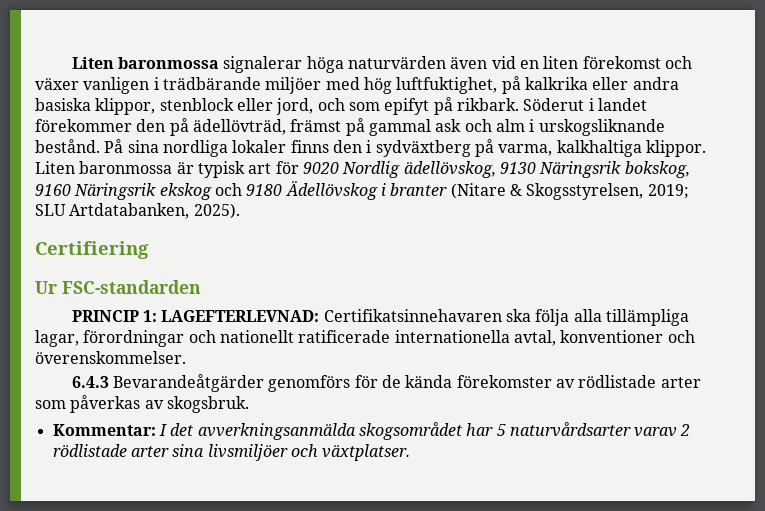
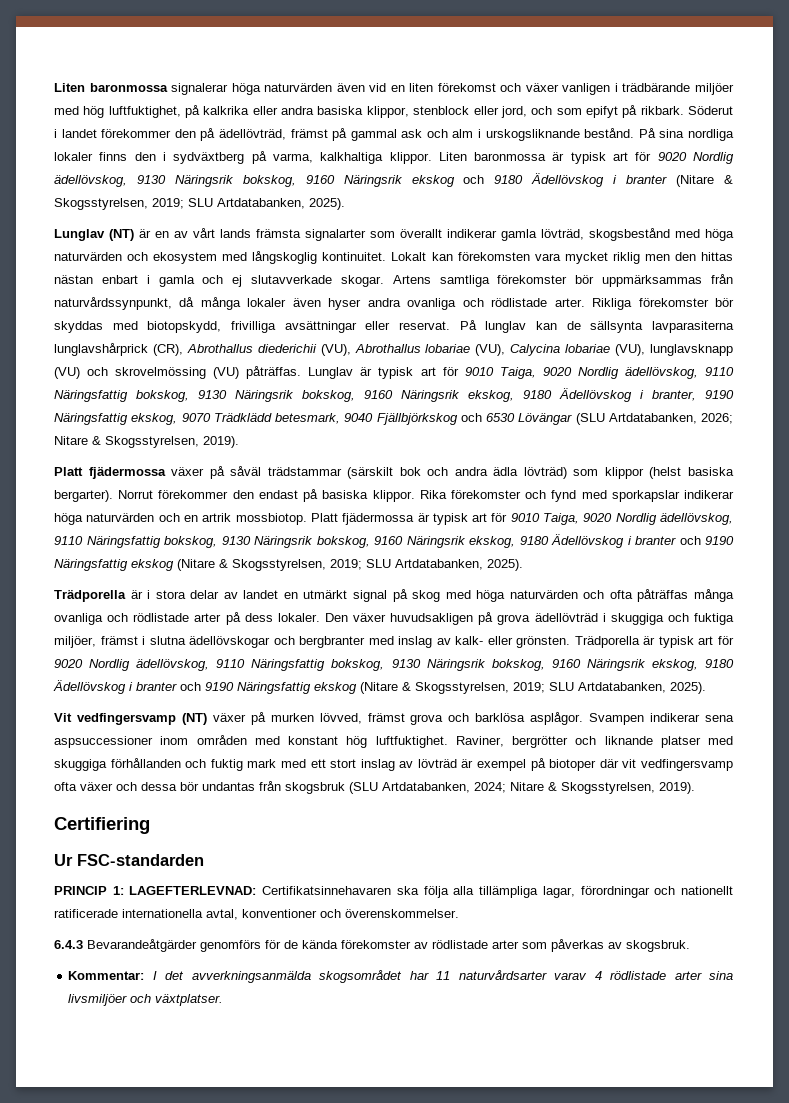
(240, 211) none -> [54,228,734,241] [54,251,733,264] [54,274,733,287] [54,297,734,310] [54,320,734,333] [54,343,734,356] [54,366,735,379] [54,388,734,402] [54,413,733,425] [54,436,239,448] [54,466,734,479] [54,489,734,502] [54,513,733,525] [54,534,734,548] [54,559,523,571] [54,589,734,602] [54,612,734,625] [54,636,734,648] [54,659,735,671] [53,680,706,694] [54,712,735,725] [54,735,733,748] [54,758,733,771] [54,781,695,794] // Lunglav (NT) är en av vårt lands främsta signalarter som överallt indikerar gamla lövträd, skogsbestånd med höga naturvärden och ekosystem med långskoglig kontinuitet. Lokalt kan förekomsten vara mycket riklig men den hittas nästan enbart i gamla och ej slutavverkade skogar. Artens samtliga förekomster bör uppmärksammas från naturvårdssynpunkt, då många lokaler även hyser andra ovanliga och rödlistade arter. Rikliga förekomster bör skyddas med biotopskydd, frivilliga avsättningar eller reservat. På lunglav kan de sällsynta lavparasiterna lunglavshårprick (CR), Abrothallus diederichii (VU), Abrothallus lobariae (VU), Calycina lobariae (VU), lunglavsknapp (VU) och skrovelmössing (VU) påträffas. Lunglav är typisk art för 9010 Taiga, 9020 Nordlig ädellövskog, 9110 Näringsfattig bokskog, 9130 Näringsrik bokskog, 9160 Näringsrik ekskog, 9180 Ädellövskog i branter, 9190 Näringsfattig ekskog, 9070 Trädklädd betesmark, 9040 Fjällbjörkskog och 6530 Lövängar (SLU Artdatabanken, 2026; Nitare & Skogsstyrelsen, 2019). // Platt fjädermossa växer på såväl trädstammar (särskilt bok och andra ädla lövträd) som klippor (helst basiska bergarter). Norrut förekommer den endast på basiska klippor. Rika förekomster och fynd med sporkapslar indikerar höga naturvärden och en artrik mossbiotop. Platt fjädermossa är typisk art för 9010 Taiga, 9020 Nordlig ädellövskog, 9110 Näringsfattig bokskog, 9130 Näringsrik bokskog, 9160 Näringsrik ekskog, 9180 Ädellövskog i branter och 9190 Näringsfattig ekskog (Nitare & Skogsstyrelsen, 2019; SLU Artdatabanken, 2025). // Trädporella är i stora delar av landet en utmärkt signal på skog med höga naturvärden och ofta påträffas många ovanliga och rödlistade arter på dess lokaler. Den växer huvudsakligen på grova ädellövträd i skuggiga och fuktiga miljöer, främst i slutna ädellövskogar och bergbranter med inslag av kalk- eller grönsten. Trädporella är typisk art för 9020 Nordlig ädellövskog, 9110 Näringsfattig bokskog, 9130 Näringsrik bokskog, 9160 Näringsrik ekskog, 9180 Ädellövskog i branter och 9190 Näringsfattig ekskog (Nitare & Skogsstyrelsen, 2019; SLU Artdatabanken, 2025). // Vit vedfingersvamp (NT) växer på murken lövved, främst grova och barklösa asplågor. Svampen indikerar sena aspsuccessioner inom områden med konstant hög luftfuktighet. Raviner, bergrötter och liknande platser med skuggiga förhållanden och fuktig mark med ett stort inslag av lövträd är exempel på biotoper där vit vedfingersvamp ofta växer och dessa bör undantas från skogsbruk (SLU Artdatabanken, 2024; Nitare & Skogsstyrelsen, 2019).
[496,424,506,436] 5 -> [436,971,451,980] 11
[680,424,691,436] 2 -> [594,971,602,980] 4

